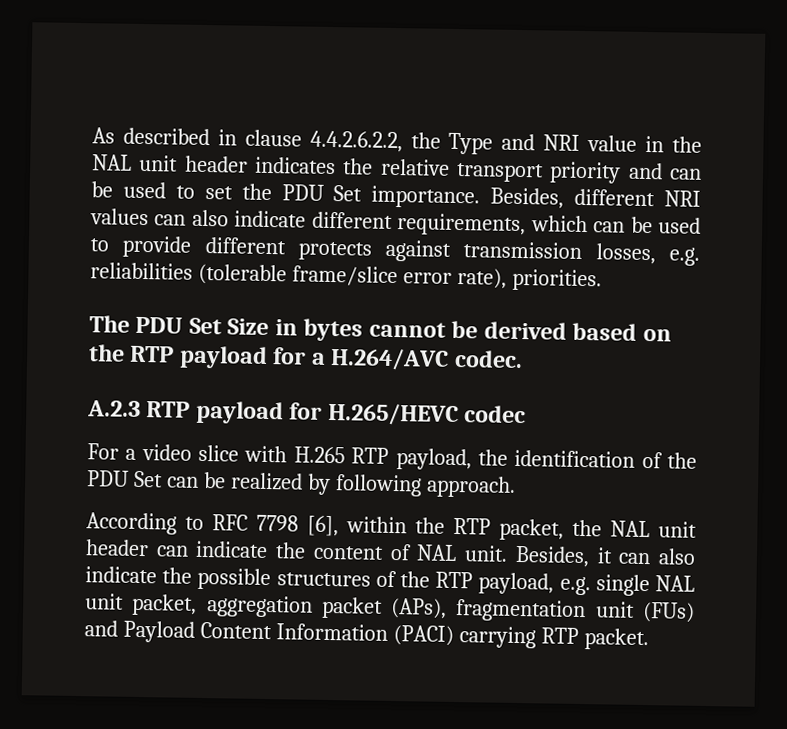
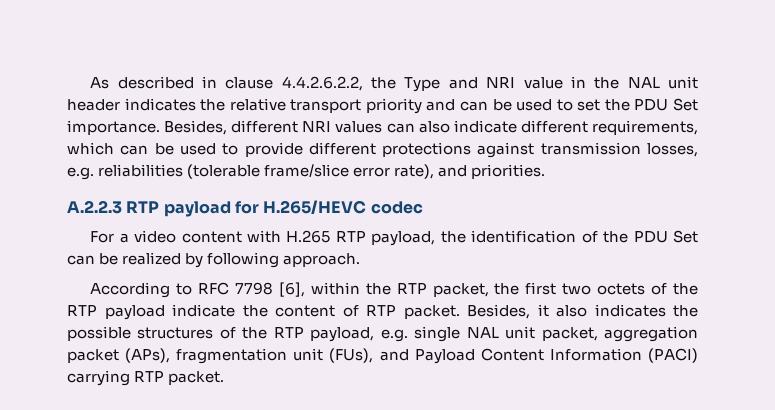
[297,241,372,261] protects -> [382,142,472,157] protections
(507, 278) none -> [438,165,468,177] and
[89,315,672,342] [89,344,523,371] [87,400,141,417] The PDU Set Size in bytes cannot be derived based on the RTP payload for a H.264/AVC codec. // A.2.3 -> [67,200,122,214] A.2.2.3
[198,444,240,462] slice -> [181,231,242,243] content
[610,520,697,538] [85,539,697,568] [85,566,157,584] NAL unit header can indicate the content of NAL unit. Besides, it can also indicate -> [525,282,698,295] [67,304,666,320] first two octets of the RTP payload indicate the content of RTP packet. Besides, it also indicates
[642,601,696,623] (FUs) -> [329,348,374,363] (FUs),

